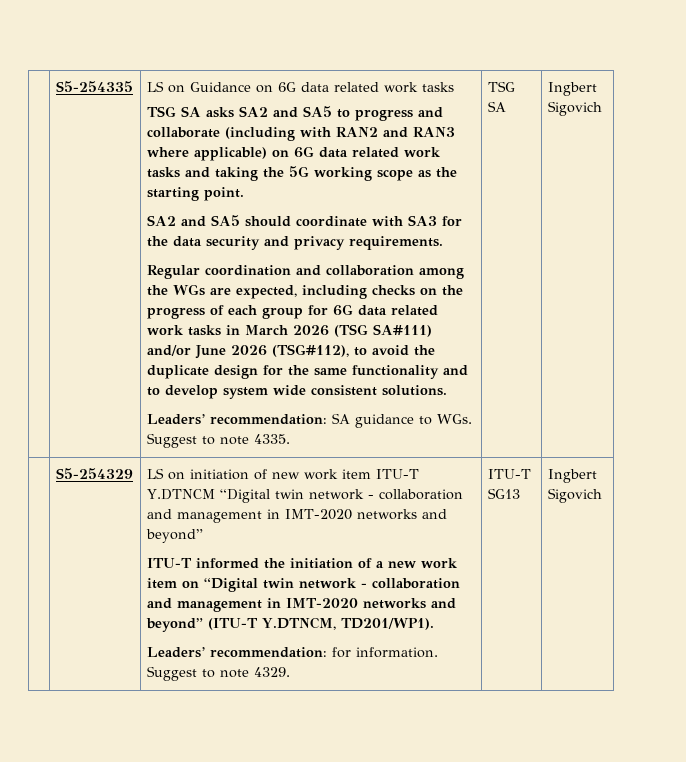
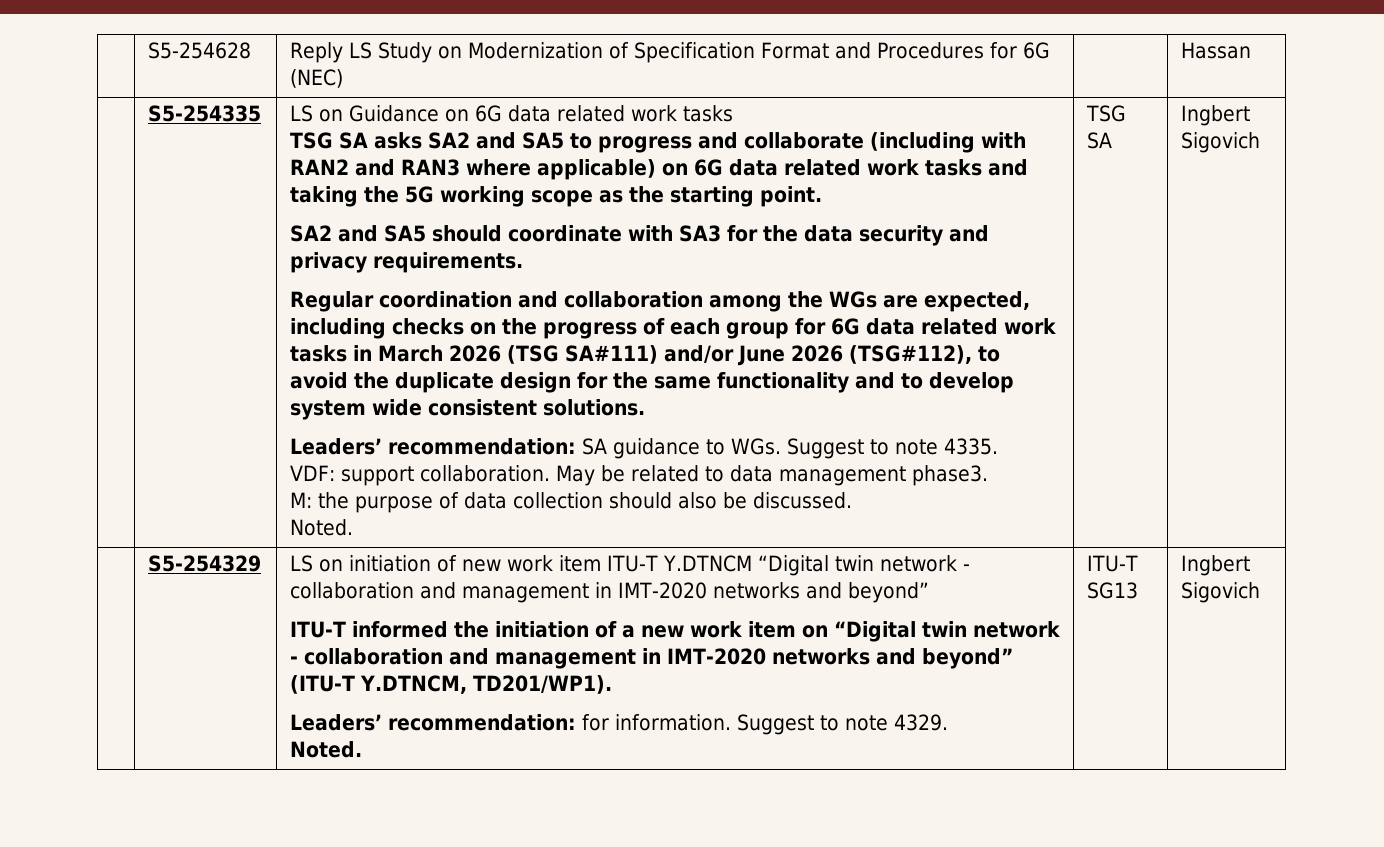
(55, 86) none -> [147,42,251,59] [289,42,1050,63] [289,69,343,88] [1180,42,1251,59] | S5-254628 | Reply LS Study on Modernization of Specification Format and Procedures for 6G (NEC) | | Hassan //
(290, 439) none -> [289,465,988,486] [289,492,852,513] [289,519,353,536] // VDF: support collaboration. May be related to data management phase3. // M: the purpose of data collection should also be discussed. // Noted.
(290, 672) none -> [289,741,362,758] // Noted.

